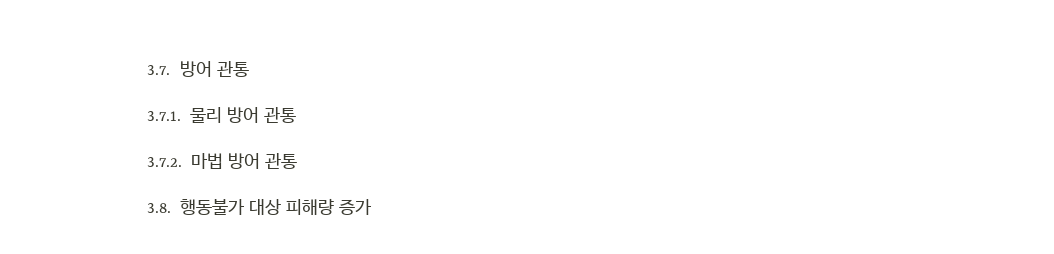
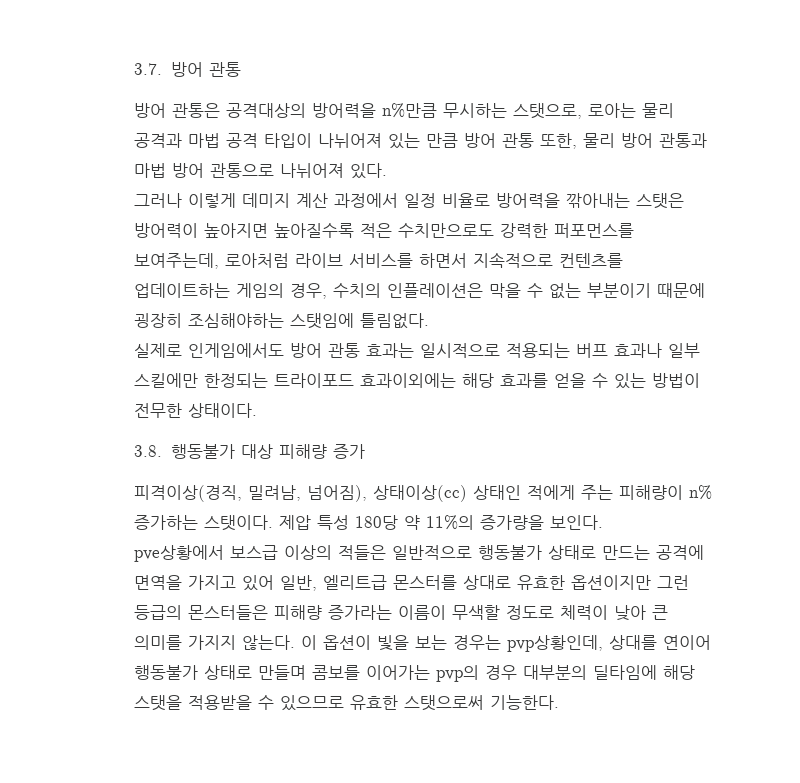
[147,107,296,123] [147,153,297,169] 3.7.1. 물리 방어 관통 // 3.7.2. 마법 방어 관통 -> [134,103,675,119] [134,133,708,149] [134,163,388,179] [134,193,685,209] [134,223,635,238] [134,252,624,269] [134,283,706,299] [134,313,430,329] [134,343,701,358] [134,373,701,389] [134,403,258,418] 방어 관통은 공격대상의 방어력을 n%만큼 무시하는 스탯으로, 로아는 물리 공격과 마법 공격 타입이 나뉘어져 있는 만큼 방어 관통 또한, 물리 방어 관통과 마법 방어 관통으로 나뉘어져 있다. // 그러나 이렇게 데미지 계산 과정에서 일정 비율로 방어력을 깎아내는 스탯은 방어력이 높아지면 높아질수록 적은 수치만으로도 강력한 퍼포먼스를 보여주는데, 로아처럼 라이브 서비스를 하면서 지속적으로 컨텐츠를 업데이트하는 게임의 경우, 수치의 인플레이션은 막을 수 없는 부분이기 때문에 굉장히 조심해야하는 스탯임에 틀림없다. // 실제로 인게임에서도 방어 관통 효과는 일시적으로 적용되는 버프 효과나 일부 스킬에만 한정되는 트라이포드 효과이외에는 해당 효과를 얻을 수 있는 방법이 전무한 상태이다.
(372, 207) none -> [134,485,713,502] [134,515,604,531] [134,545,705,562] [134,575,690,591] [134,605,669,621] [134,635,712,652] [134,665,696,682] [134,695,560,711] // 피격이상(경직, 밀려남, 넘어짐), 상태이상(cc) 상태인 적에게 주는 피해량이 n% 증가하는 스탯이다. 제압 특성 180당 약 11%의 증가량을 보인다. // pve상황에서 보스급 이상의 적들은 일반적으로 행동불가 상태로 만드는 공격에 면역을 가지고 있어 일반, 엘리트급 몬스터를 상대로 유효한 옵션이지만 그런 등급의 몬스터들은 피해량 증가라는 이름이 무색할 정도로 체력이 낮아 큰 의미를 가지지 않는다. 이 옵션이 빛을 보는 경우는 pvp상황인데, 상대를 연이어 행동불가 상태로 만들며 콤보를 이어가는 pvp의 경우 대부분의 딜타임에 해당 스탯을 적용받을 수 있으므로 유효한 스탯으로써 기능한다.

